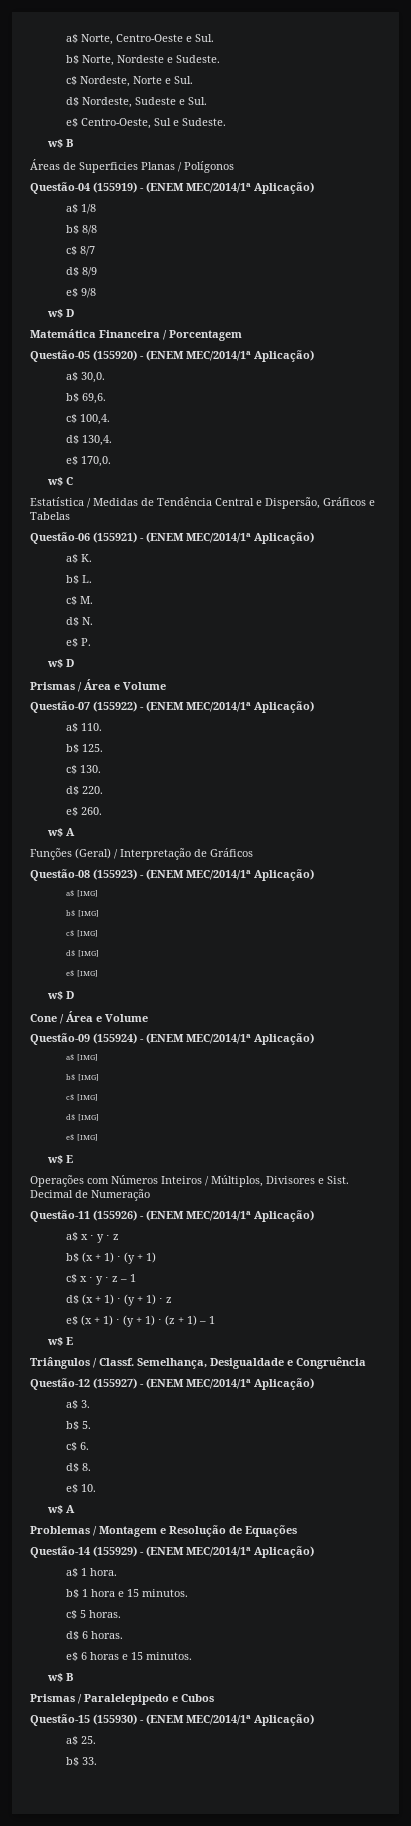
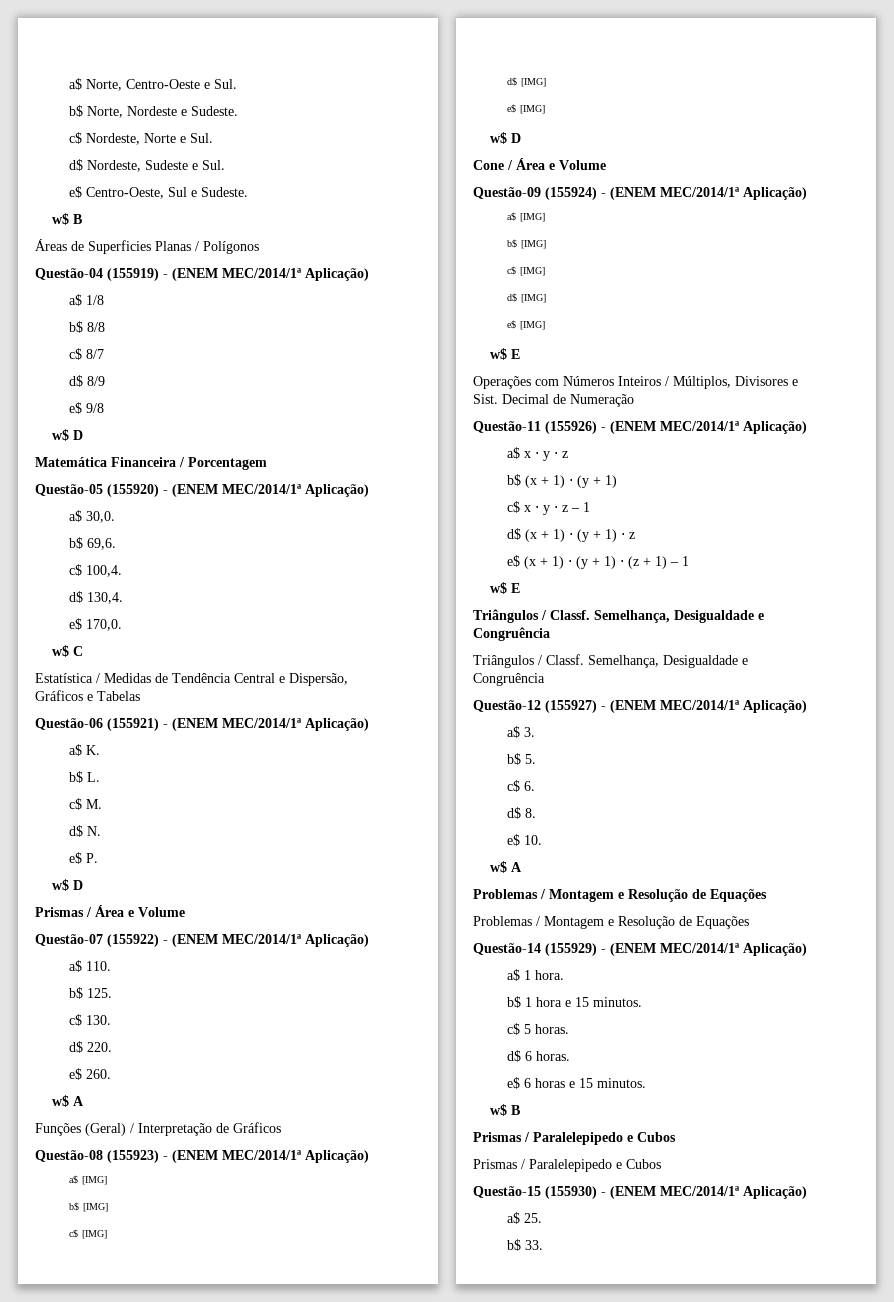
(366, 1363) none -> [473,654,748,668] [473,673,545,686] // Triângulos / Classf. Semelhança, Desigualdade e Congruência
(297, 1531) none -> [473,916,749,929] // Problemas / Montagem e Resolução de Equações
(214, 1698) none -> [473,1159,661,1172] // Prismas / Paralelepipedo e Cubos

